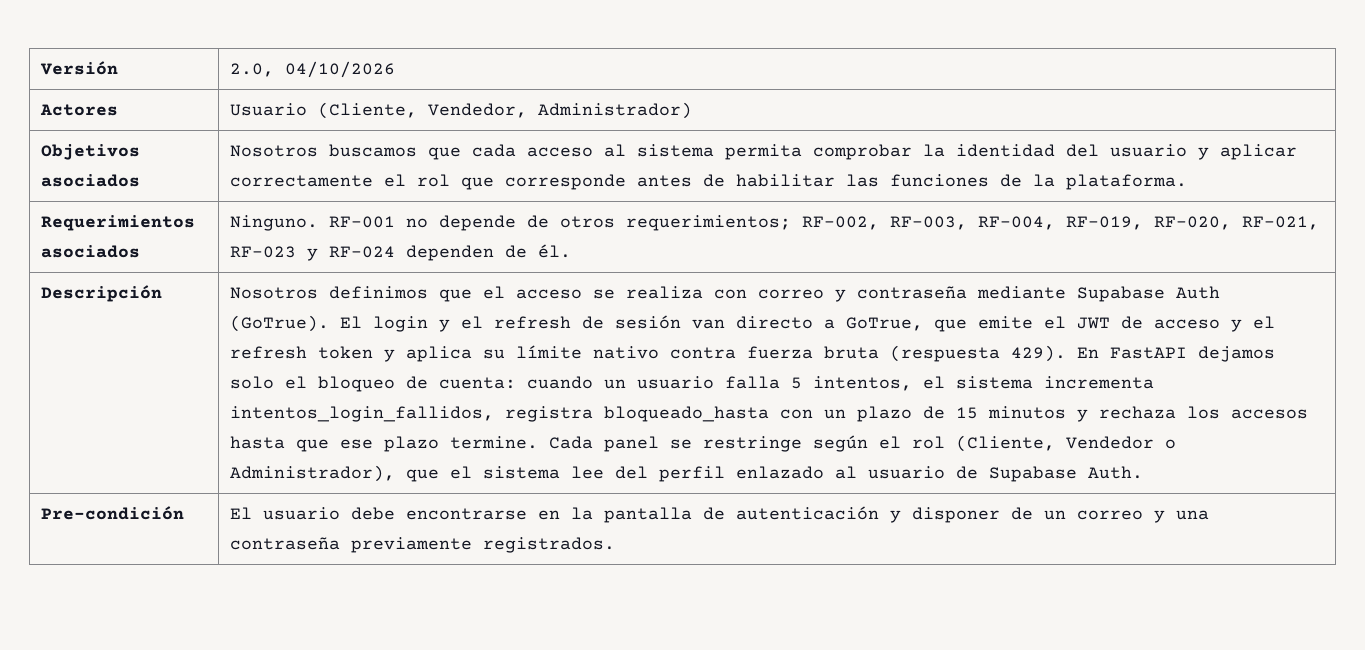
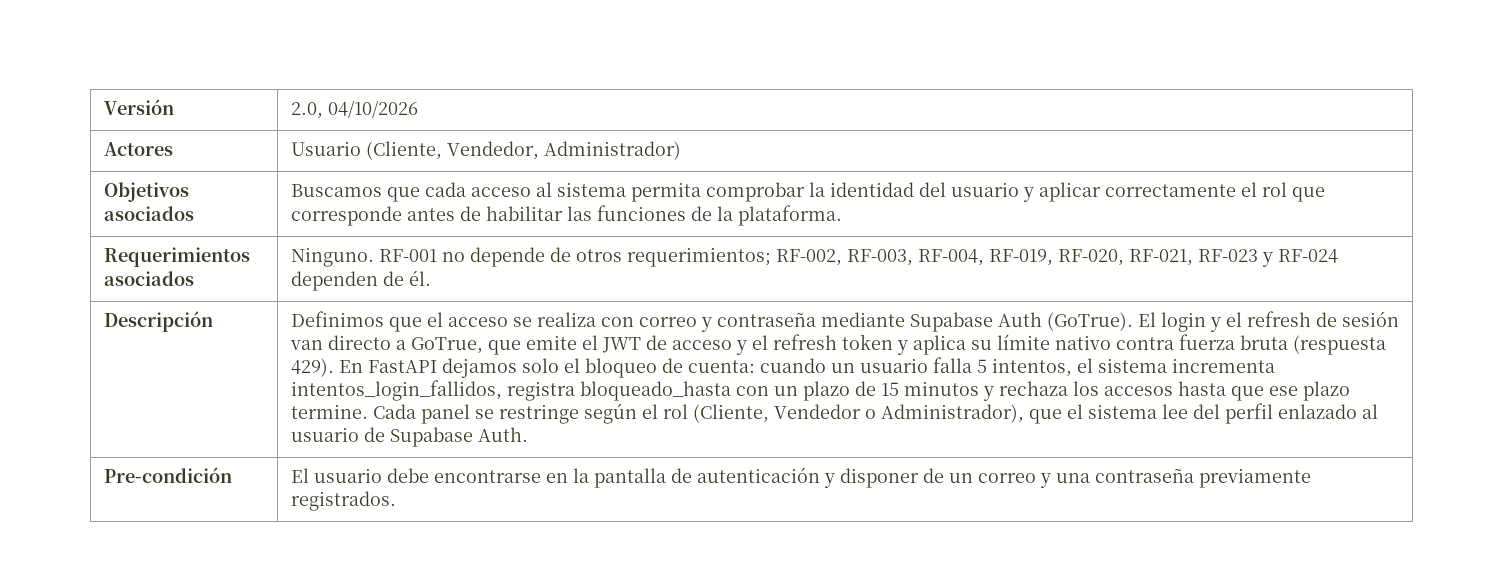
[229,144,417,157] Nosotros buscamos -> [290,184,382,197] Buscamos
[229,286,428,299] Nosotros definimos -> [290,311,384,327] Definimos

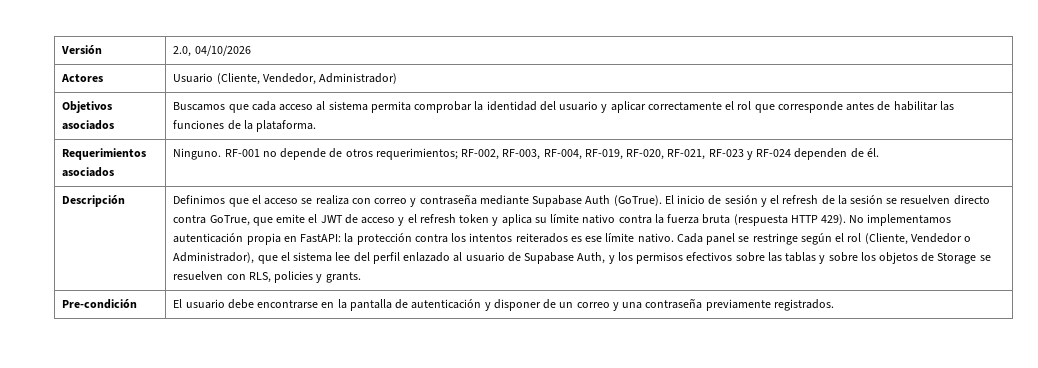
[1160,312,1206,332] login -> [677,195,758,205] inicio de sesión
[1341,311,1399,327] [289,335,406,350] sesión van directo a -> [837,195,990,205] [173,215,207,224] la sesión se resuelven directo contra
(1174, 343) none -> [654,214,664,224] la
[290,357,1275,378] [290,380,1350,401] [290,404,368,419] 429). En FastAPI dejamos solo el bloqueo de cuenta: cuando un usuario falla 5 intentos, el sistema incrementa intentos_login_fallidos, registra bloqueado_hasta con un plazo de 15 minutos y rechaza los accesos hasta que ese plazo termine. -> [790,214,952,226] [173,233,674,245] HTTP 429). No implementamos autenticación propia en FastAPI: la protección contra los intentos reiterados es ese límite nativo.
[477,427,528,442] Auth. -> [577,252,991,264] [173,271,361,283] Auth, y los permisos efectivos sobre las tablas y sobre los objetos de Storage se resuelven con RLS, policies y grants.

